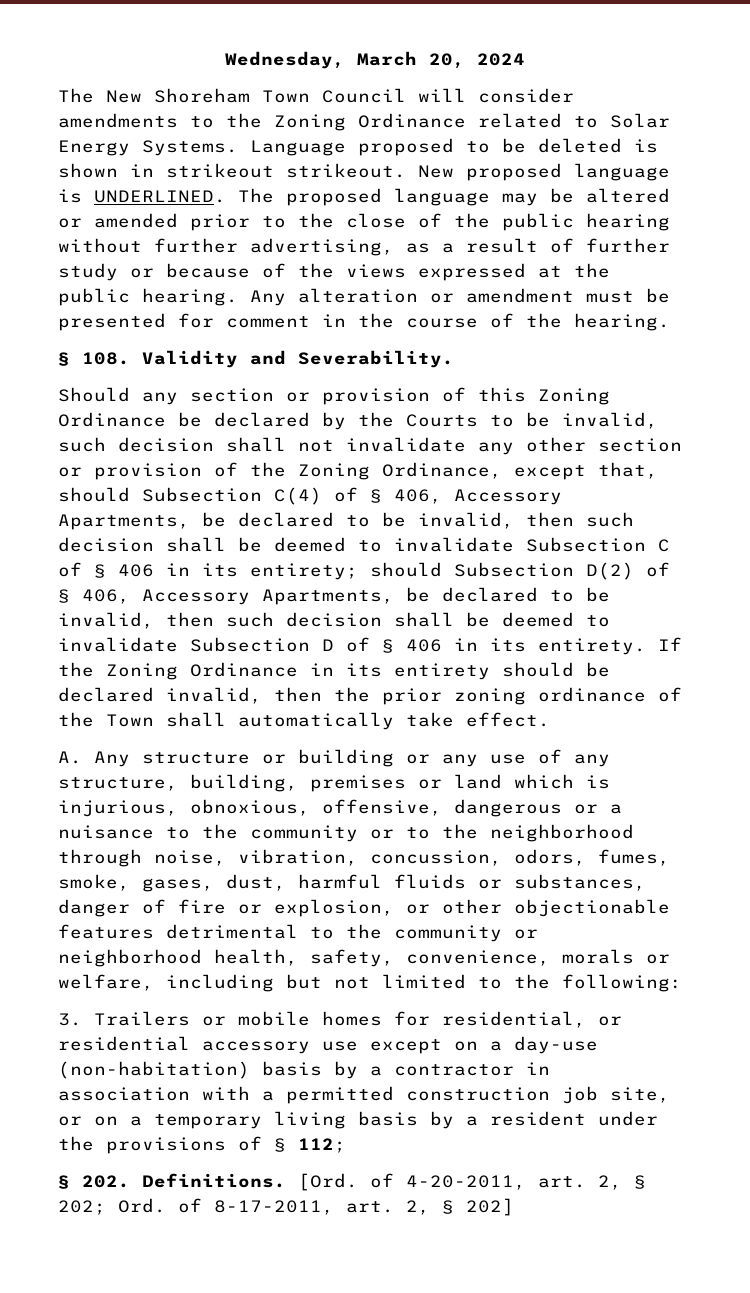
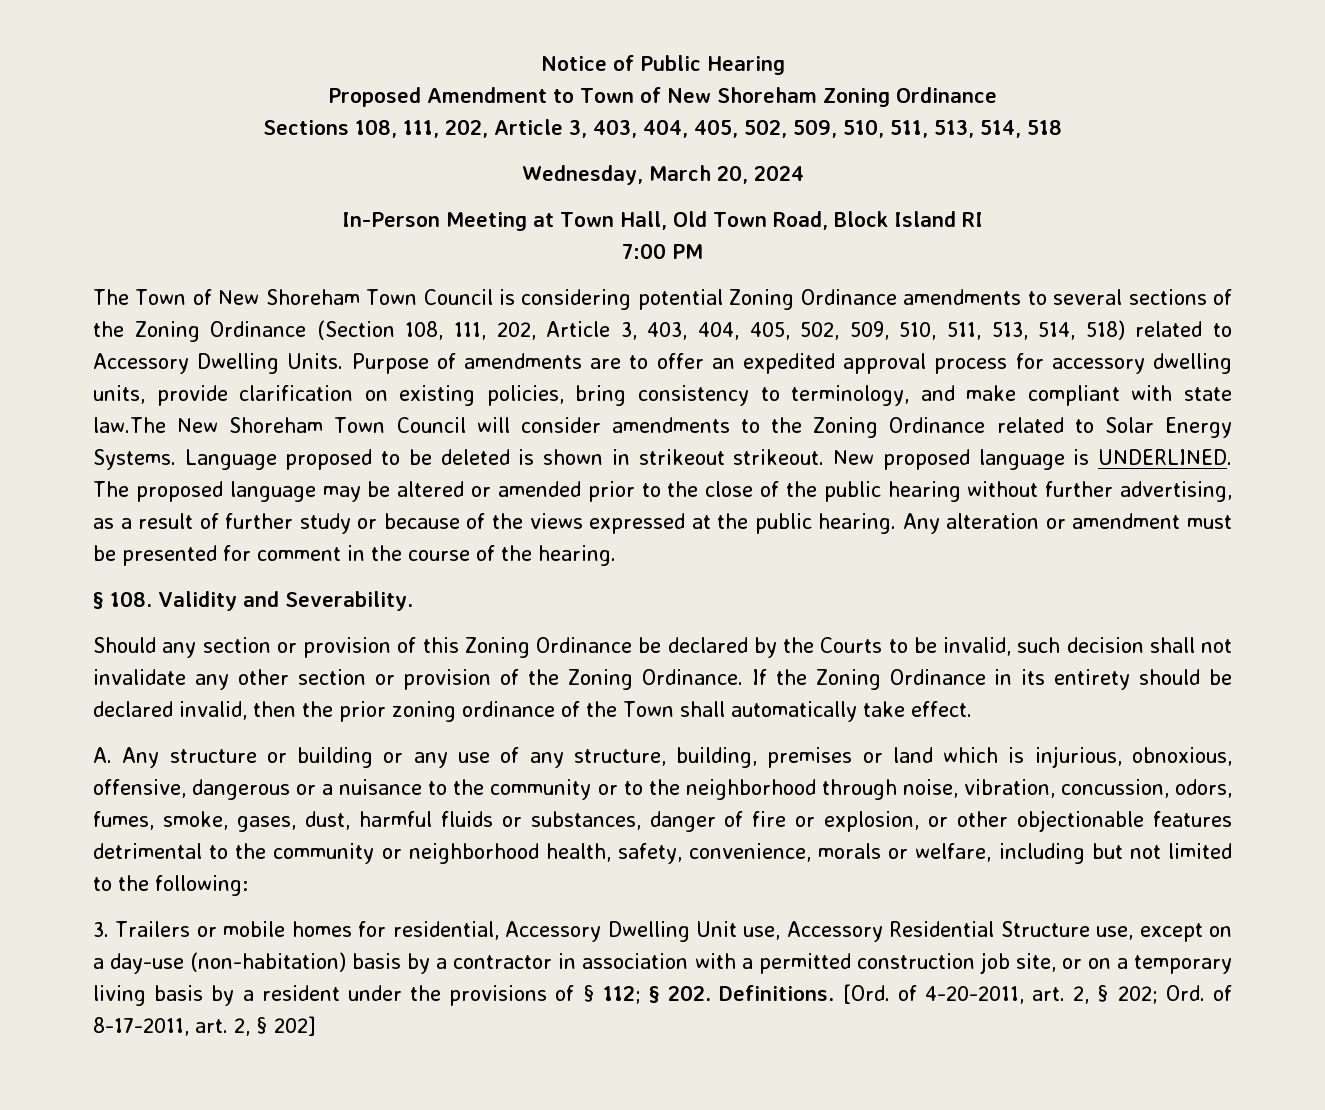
[225,51,525,69] [58,88,94,103] Wednesday, March 20, 2024 // The -> [540,55,785,75] [328,87,997,107] [263,119,1062,138] [521,165,804,185] [342,211,983,231] [622,243,703,259] [93,289,1232,310] [93,320,1232,342] [93,353,1233,374] [93,385,1232,406] [93,417,166,433] Notice of Public Hearing // Proposed Amendment to Town of New Shoreham Zoning Ordinance // Sections 108, 111, 202, Article 3, 403, 404, 405, 502, 509, 510, 511, 513, 514, 518 // Wednesday, March 20, 2024 // In-Person Meeting at Town Hall, Old Town Road, Block Island RI // 7:00 PM // The Town of New Shoreham Town Council is considering potential Zoning Ordinance amendments to several sections of the Zoning Ordinance (Section 108, 111, 202, Article 3, 403, 404, 405, 502, 509, 510, 511, 513, 514, 518) related to Accessory Dwelling Units. Purpose of amendments are to offer an expedited approval process for accessory dwelling units, provide clarification on existing policies, bring consistency to terminology, and make compliant with state law.The
[382,462,658,480] [58,487,562,505] [58,512,634,530] [58,537,670,552] [58,562,670,580] [58,587,610,605] [58,612,610,629] [58,637,646,655] Ordinance, except that, should Subsection C(4) of § 406, Accessory Apartments, be declared to be invalid, then such decision shall be deemed to invalidate Subsection C of § 406 in its entirety; should Subsection D(2) of § 406, Accessory Apartments, be declared to be invalid, then such decision shall be deemed to invalidate Subsection D of § 406 in its entirety. -> [642,669,744,685] Ordinance.
[598,1016,622,1026] [58,1036,358,1054] or residential accessory use -> [505,921,1134,942] Accessory Dwelling Unit use, Accessory Residential Structure use,
(346, 1145) // -> (641, 995) none

